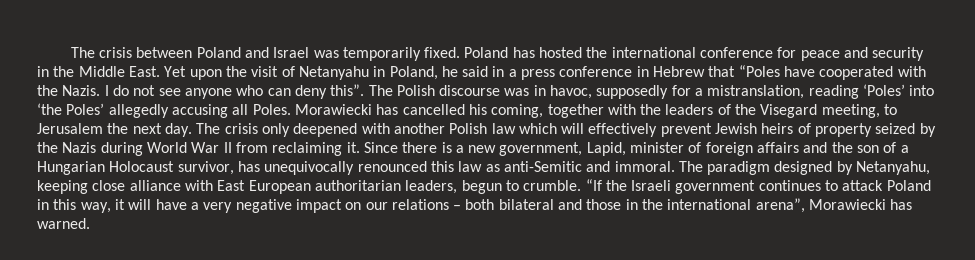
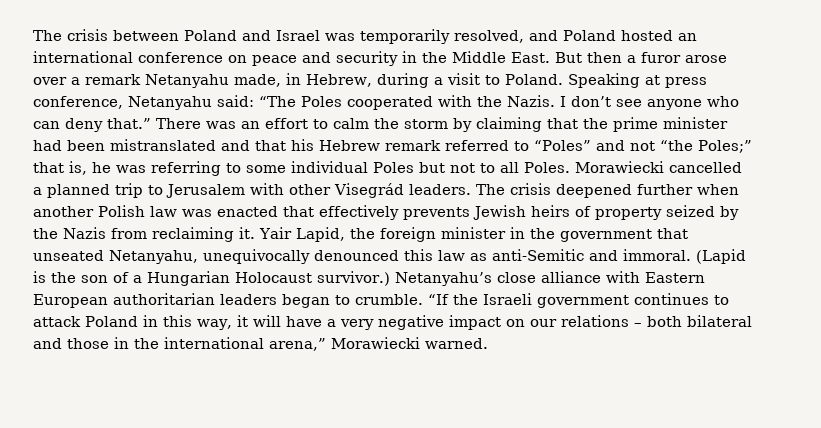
[424,47,608,58] fixed. Poland has hosted the -> [454,30,697,43] resolved, and Poland hosted an
[777,47,797,58] for -> [228,55,247,63] on
[164,65,816,80] Yet upon the visit of Netanyahu in Poland, he said in a press conference in Hebrew that “Poles have -> [555,52,727,63] [33,73,707,88] [33,95,342,110] But then a furor arose over a remark Netanyahu made, in Hebrew, during a visit to Poland. Speaking at press conference, Netanyahu said: “The Poles
[112,85,156,96] do not -> [571,96,611,107] don’t
[330,84,935,99] [37,103,898,118] [37,123,712,137] this”. The Polish discourse was in havoc, supposedly for a mistranslation, reading ‘Poles’ into ‘the Poles’ allegedly accusing all Poles. Morawiecki has cancelled his coming, together with the leaders of the Visegard meeting, to Jerusalem the next day. The crisis only deepened with another Polish law which will effectively prevent -> [107,117,728,132] [33,139,752,153] [33,161,742,176] [33,183,739,198] [33,205,470,220] that.” There was an effort to calm the storm by claiming that the prime minister had been mistranslated and that his Hebrew remark referred to “Poles” and not “the Poles;” that is, he was referring to some individual Poles but not to all Poles. Morawiecki cancelled a planned trip to Jerusalem with other Visegrád leaders. The crisis deepened further when another Polish law was enacted that effectively prevents
[100,142,828,156] during World War II from reclaiming it. Since there is a new government, Lapid, minister of foreign affairs and -> [111,227,688,242] [33,249,746,264] [33,271,46,283] from reclaiming it. Yair Lapid, the foreign minister in the government that unseated Netanyahu, unequivocally denounced this law as anti-Semitic and immoral. (Lapid is
[177,161,931,175] [37,180,88,194] survivor, has unequivocally renounced this law as anti-Semitic and immoral. The paradigm designed by Netanyahu, keeping -> [317,271,492,286] survivor.) Netanyahu’s
[217,180,246,191] East -> [644,272,705,283] Eastern
[405,180,502,194] leaders, begun -> [220,294,330,308] leaders began
[755,198,913,213] arena”, Morawiecki has -> [269,337,420,351] arena,” Morawiecki

